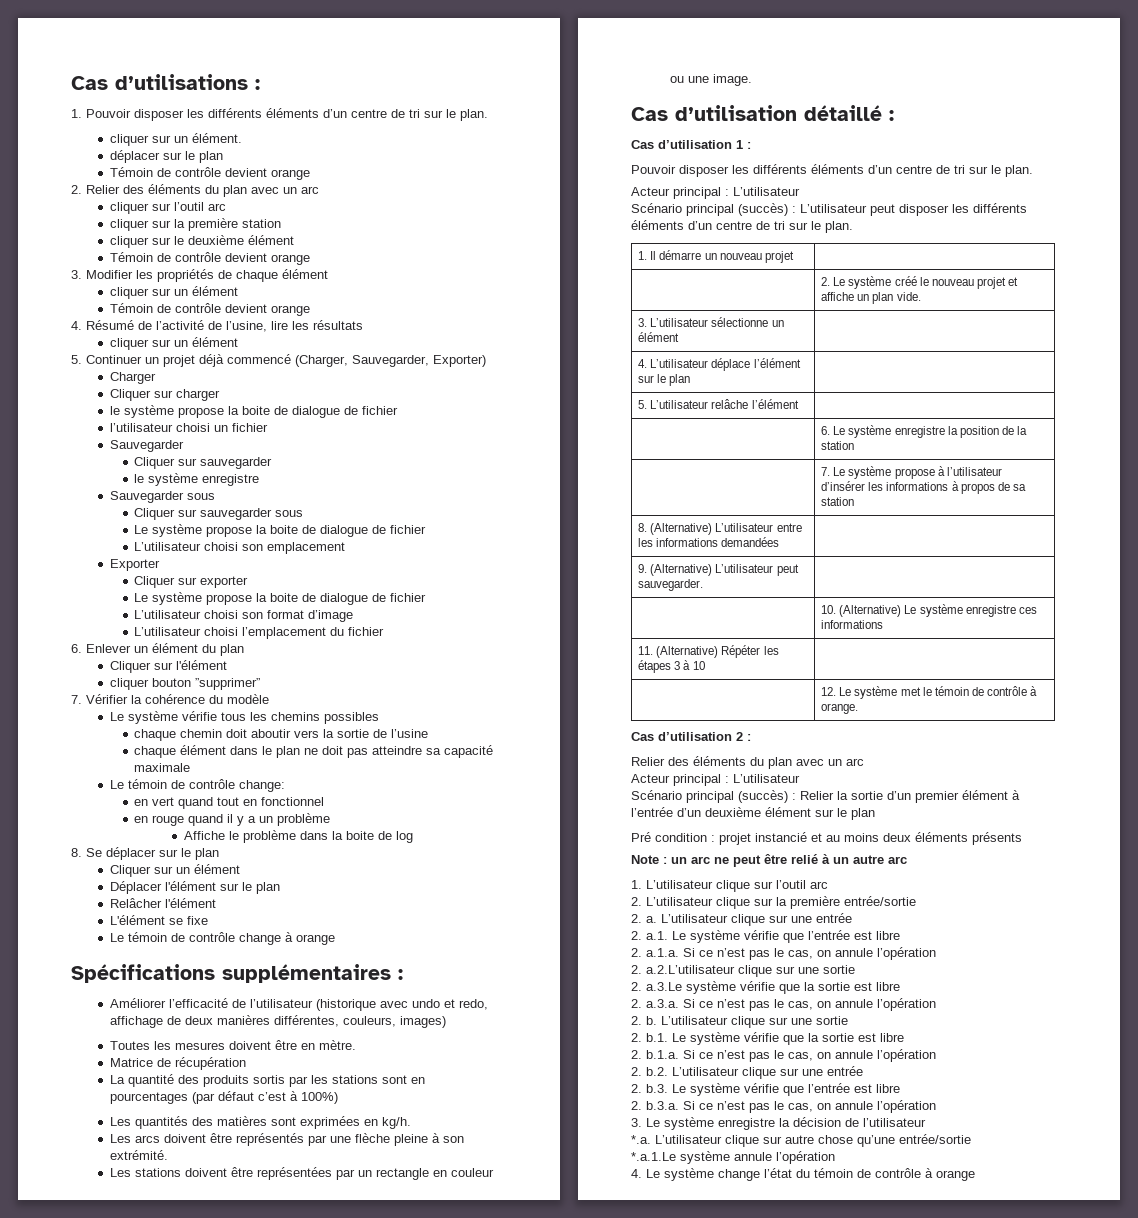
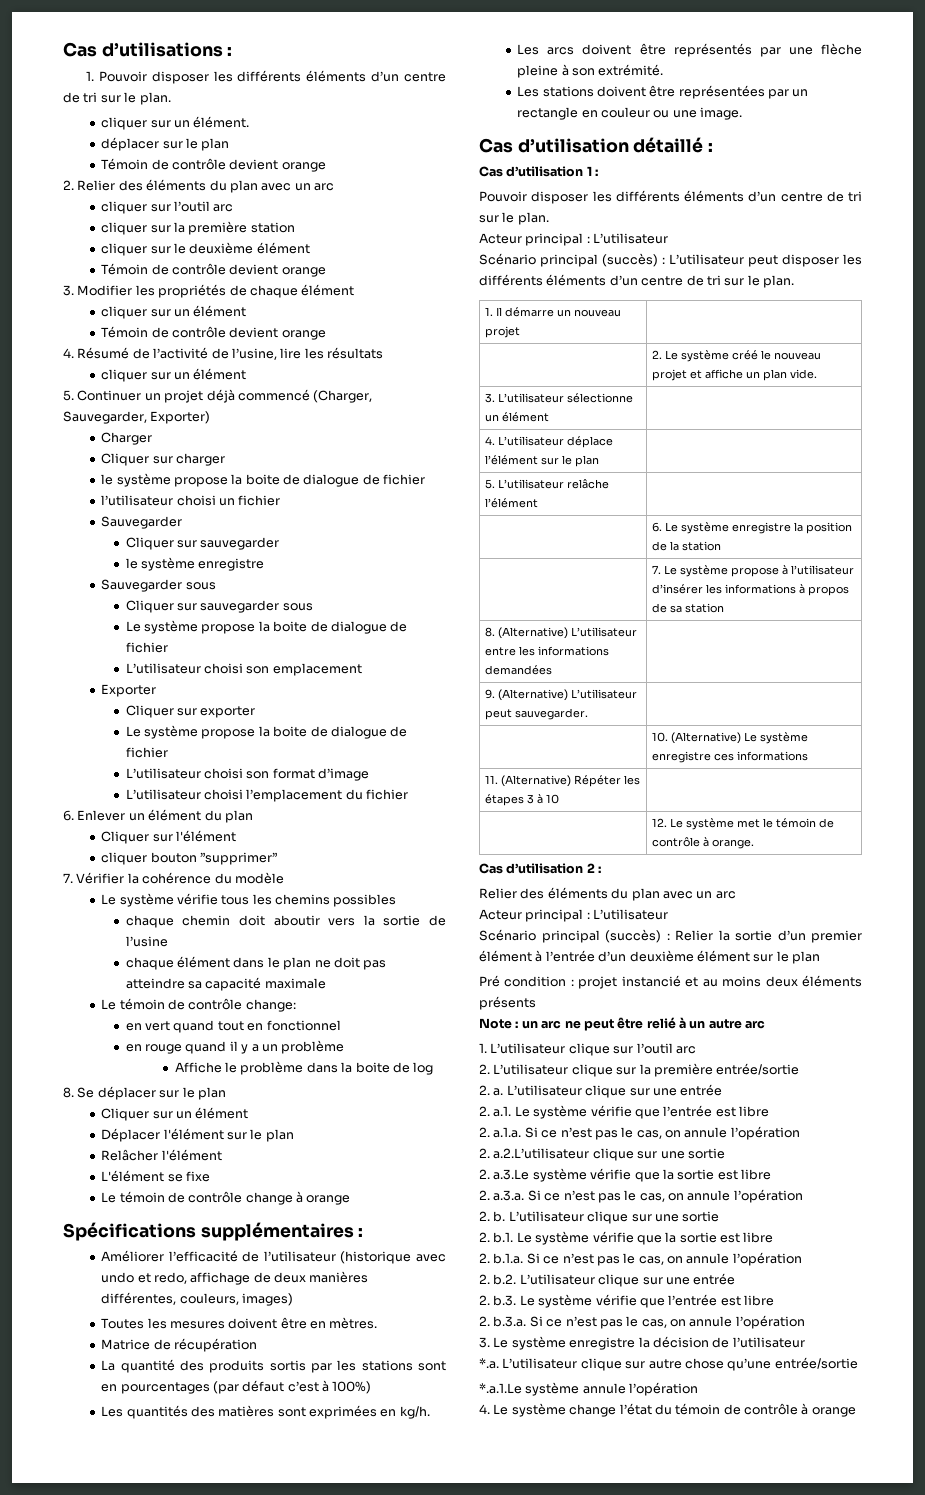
[318,1040,356,1050] mètre. -> [329,1317,378,1329] mètres.

